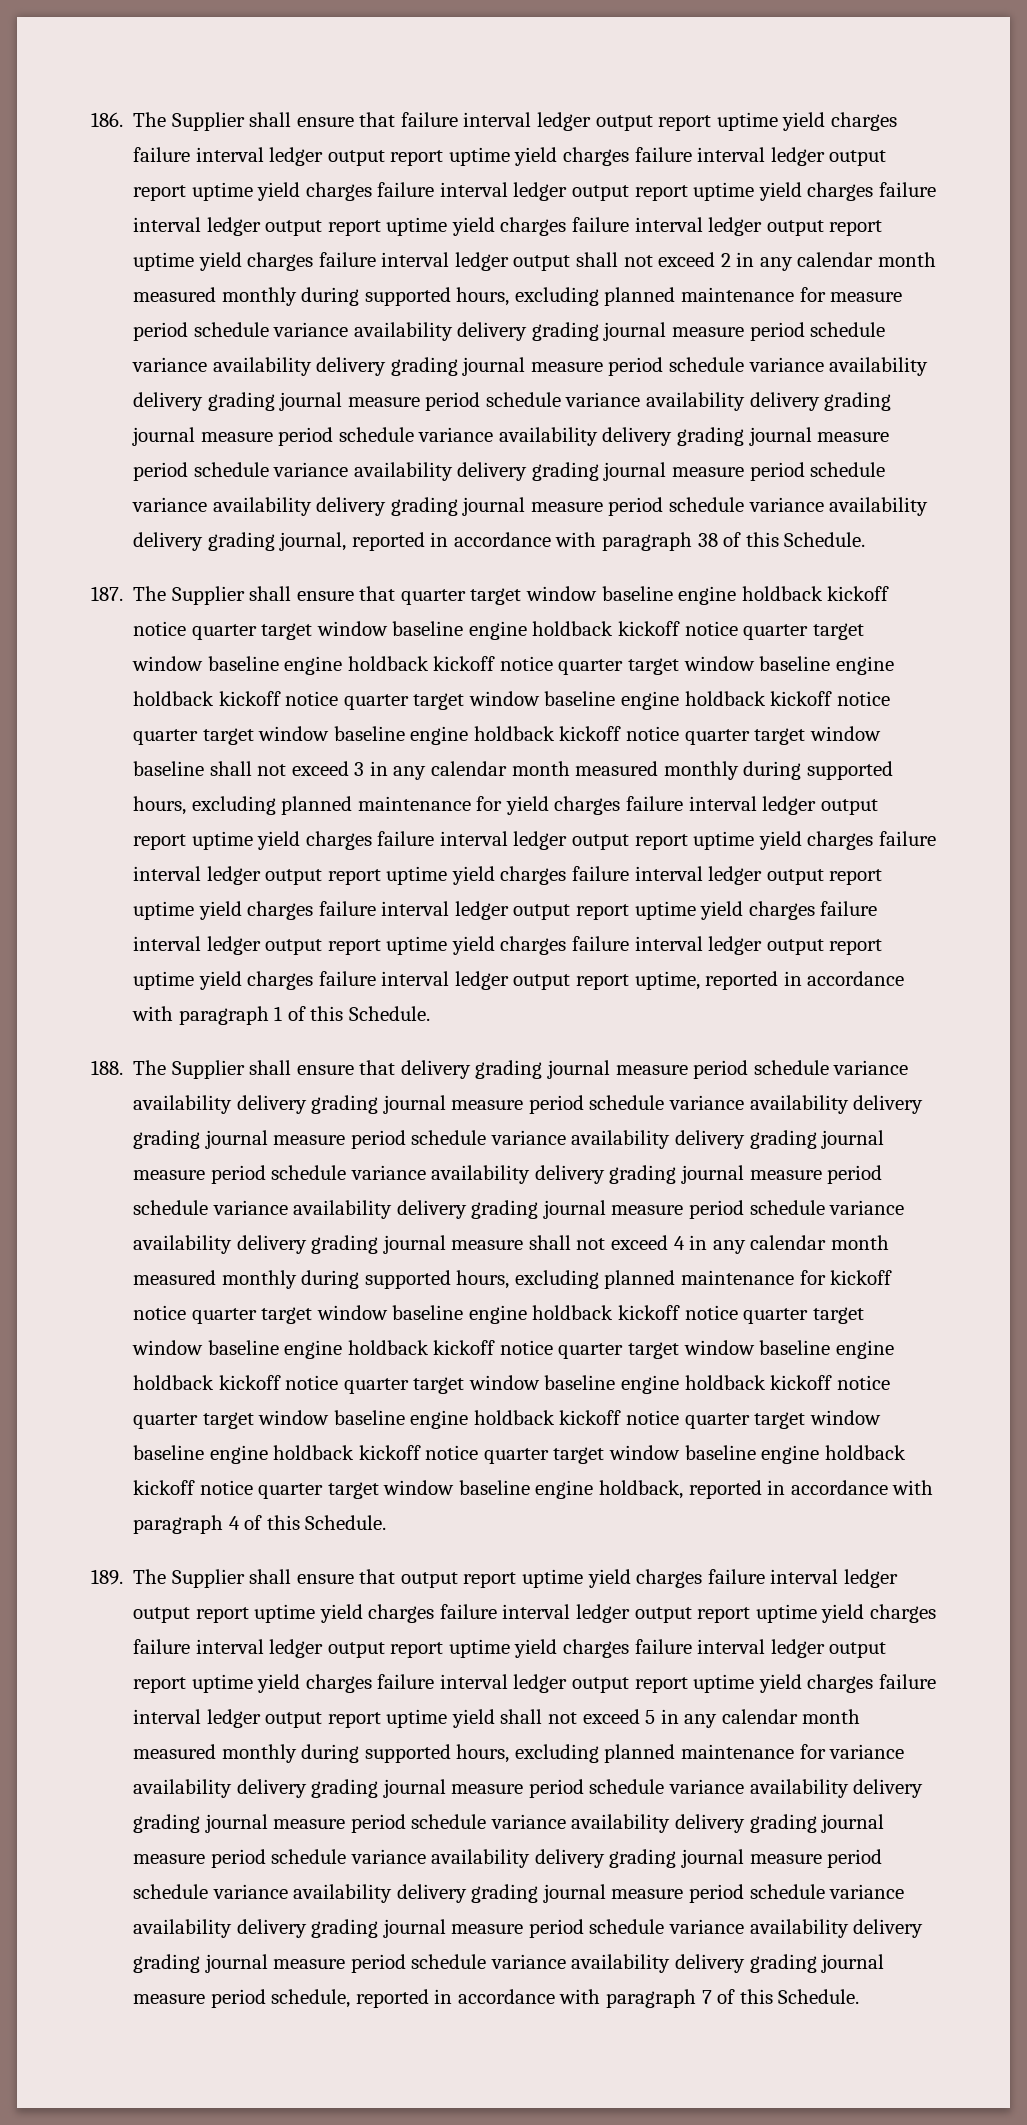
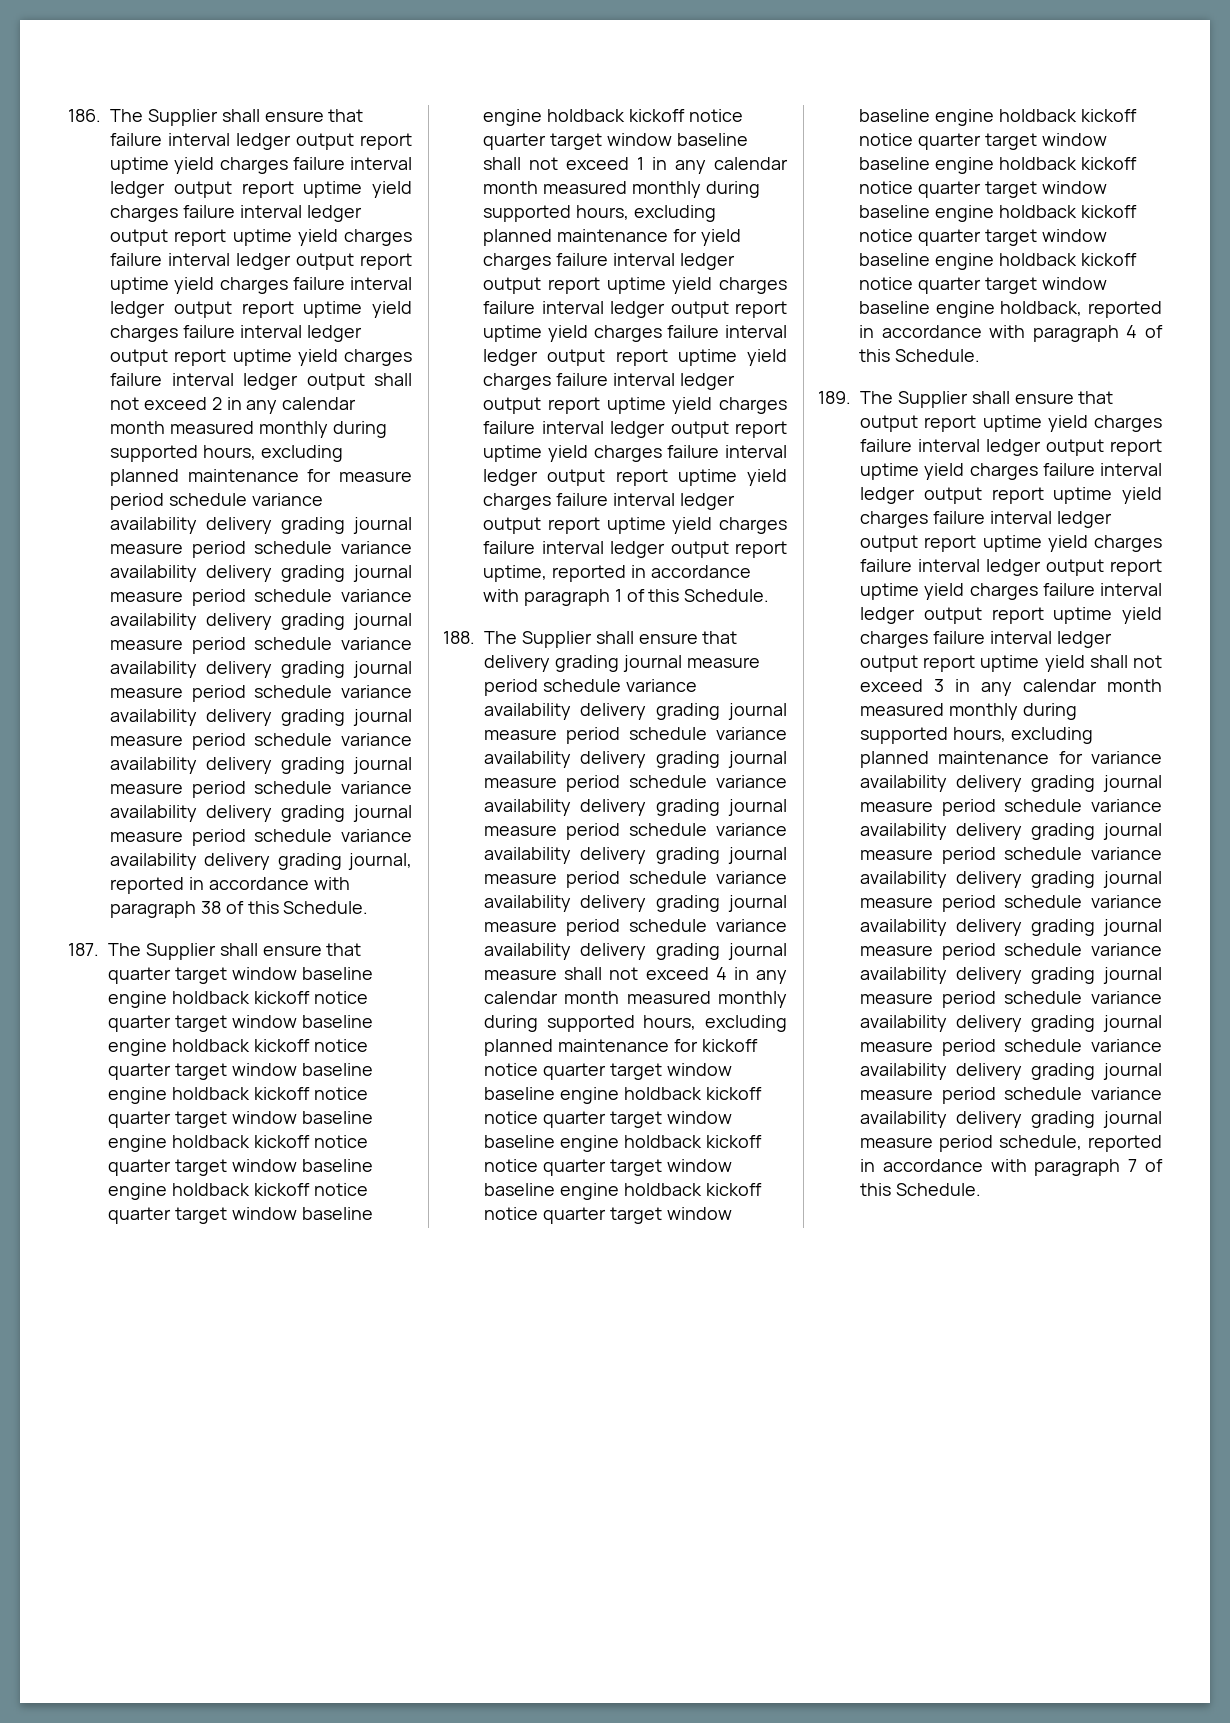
[354,762,365,776] 3 -> [637,157,644,170] 1
[645,1710,656,1724] 5 -> [934,679,944,692] 3

